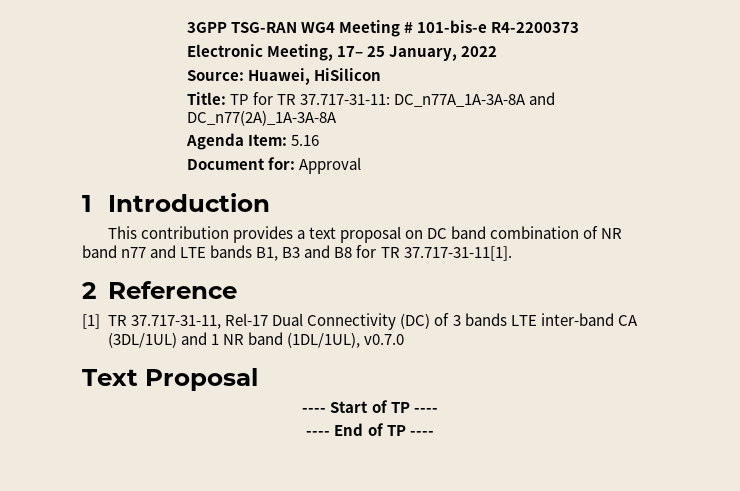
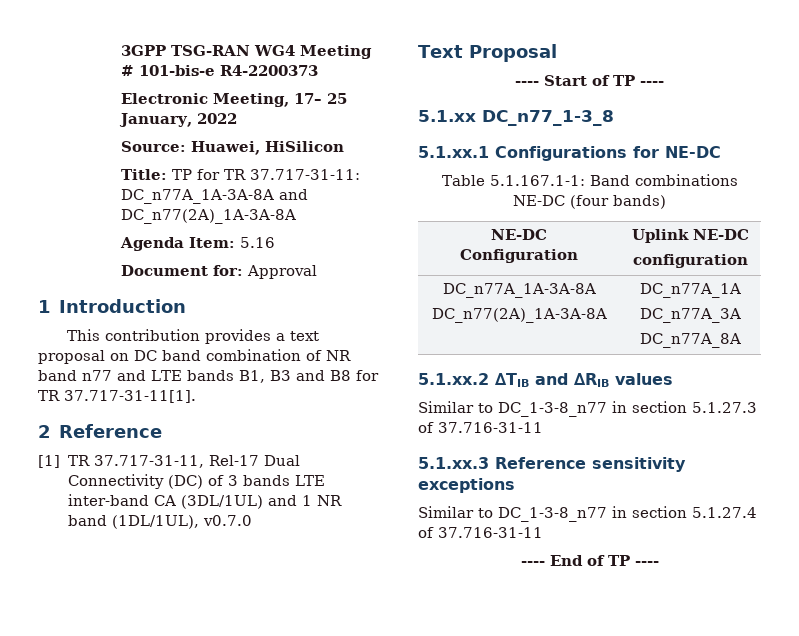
(438, 410) none -> [418,110,614,126] [418,146,721,161] [441,174,738,186] [513,195,666,209] [491,229,547,240] [460,249,578,263] [631,229,749,243] [632,254,748,268] [442,283,596,298] [431,308,607,323] [639,283,741,298] [639,308,741,323] [639,333,741,348] [418,373,673,387] [418,401,757,417] [418,422,543,433] [418,457,686,472] [418,478,515,493] [418,506,757,522] [418,527,543,538] // 5.1.xx DC_n77_1-3_8 // 5.1.xx.1 Configurations for NE-DC // Table 5.1.167.1-1: Band combinations NE-DC (four bands) // NE-DC // Configuration | Uplink NE-DC // configuration // DC_n77A_1A-3A-8A // DC_n77(2A)_1A-3A-8A | DC_n77A_1A // DC_n77A_3A // DC_n77A_8A // 5.1.xx.2 ∆TIB and ∆RIB values // Similar to DC_1-3-8_n77 in section 5.1.27.3 of 37.716-31-11 // 5.1.xx.3 Reference sensitivity exceptions // Similar to DC_1-3-8_n77 in section 5.1.27.4 of 37.716-31-11

